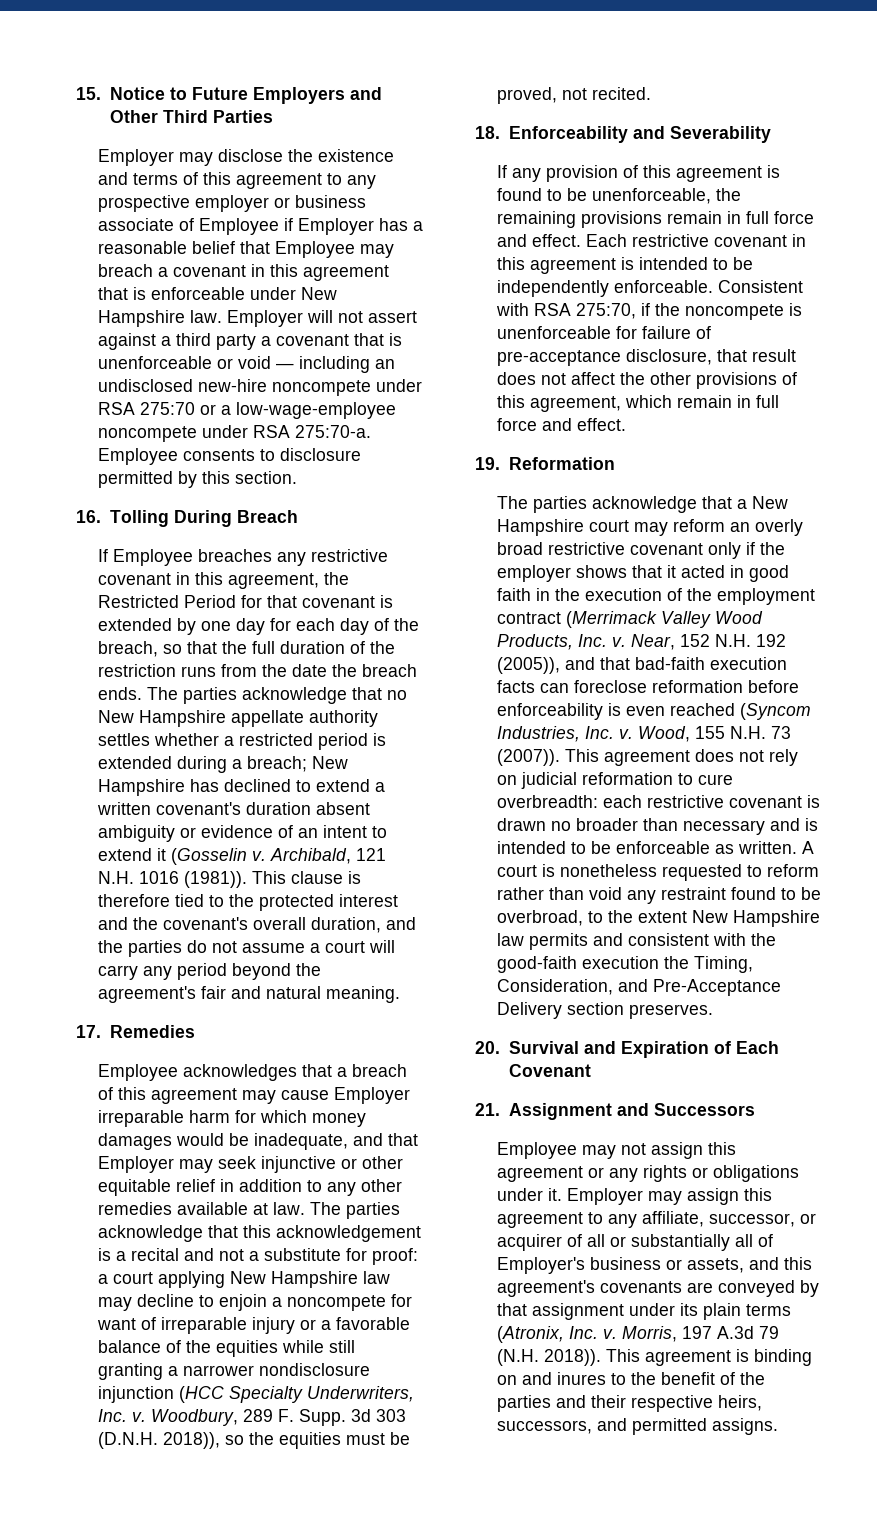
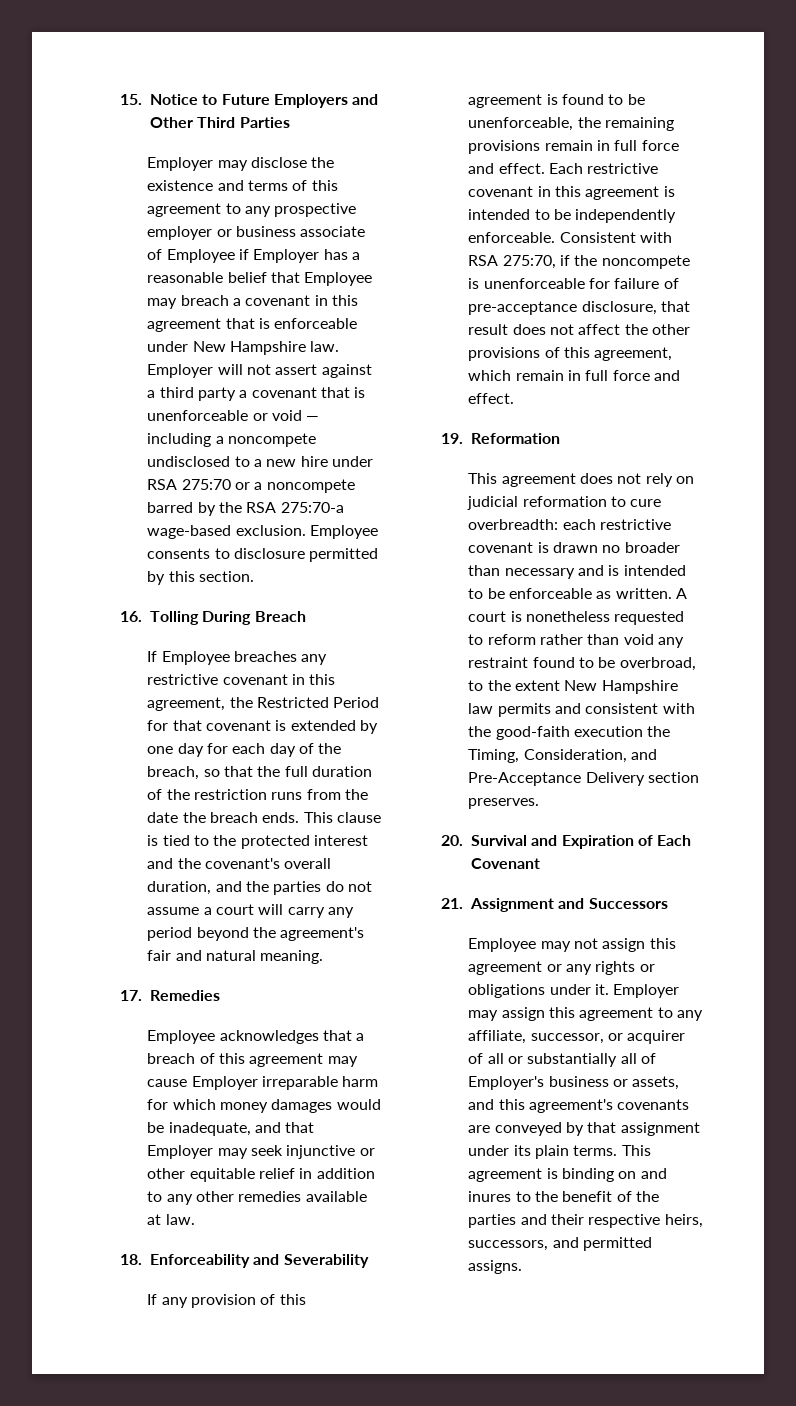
[374,359,395,369] [97,379,371,396] an undisclosed new-hire noncompete -> [215,433,316,447] [147,456,328,467] a noncompete undisclosed to a new hire
[235,402,396,419] [97,425,371,442] low-wage-employee noncompete under RSA 275:70-a. -> [266,479,355,493] [147,502,344,516] [147,525,306,539] noncompete barred by the RSA 275:70-a wage-based exclusion.
[146,687,407,704] [97,710,378,727] [97,733,386,750] [97,756,348,773] [97,779,385,796] [96,802,370,815] [97,825,387,842] [97,848,386,865] [97,871,247,888] The parties acknowledge that no New Hampshire appellate authority settles whether a restricted period is extended during a breach; New Hampshire has declined to extend a written covenant's duration absent ambiguity or evidence of an intent to extend it (Gosselin v. Archibald, 121 N.H. 1016 (1981)). -> (300, 817) none
[97,894,170,907] therefore -> (159, 840) none
[309,1202,400,1219] [97,1225,421,1242] [97,1248,418,1265] [97,1271,390,1288] [97,1294,412,1311] [96,1317,410,1334] [97,1340,355,1357] [97,1363,370,1380] [97,1386,414,1403] [97,1409,406,1426] [97,1432,410,1449] [496,87,651,104] The parties acknowledge that this acknowledgement is a recital and not a substitute for proof: a court applying New Hampshire law may decline to enjoin a noncompete for want of irreparable injury or a favorable balance of the equities while still granting a narrower nondisclosure injunction (HCC Specialty Underwriters, Inc. v. Woodbury, 289 F. Supp. 3d 303 (D.N.H. 2018)), so the equities must be proved, not recited. -> (195, 1219) none
[496,496,788,513] [496,519,803,536] [496,542,785,559] [496,565,789,582] [496,588,815,605] [496,611,763,628] [496,634,786,650] [496,657,787,674] [496,680,799,693] [496,703,811,720] [496,726,791,742] [496,749,560,766] The parties acknowledge that a New Hampshire court may reform an overly broad restrictive covenant only if the employer shows that it acted in good faith in the execution of the employment contract (Merrimack Valley Wood Products, Inc. v. Near, 152 N.H. 192 (2005)), and that bad-faith execution facts can foreclose reformation before enforceability is even reached (Syncom Industries, Inc. v. Wood, 155 N.H. 73 (2007)). -> (561, 438) none
[745,1304,791,1316] [496,1326,779,1343] [496,1349,601,1366] terms (Atronix, Inc. v. Morris, 197 A.3d 79 (N.H. 2018)). -> [573,1145,618,1156] terms.

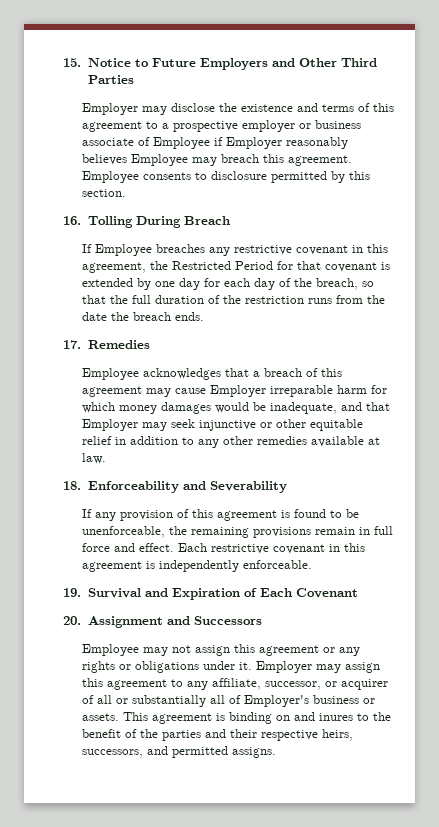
[244,206,271,217] any -> [161,123,169,129] a
[323,249,360,260] [147,272,373,286] [147,295,358,309] [147,318,358,332] [147,341,340,355] [147,364,372,378] [147,387,366,401] [147,410,320,421] [147,433,316,447] [147,456,373,467] [147,479,355,493] [147,502,344,516] [147,525,306,539] has a reasonable belief that Employee may breach a covenant in this agreement that is enforceable under New Hampshire law. Employer will not assert against a third party a covenant that is unenforceable or void — including a noncompete undisclosed to a new hire under RSA 275:70 or a noncompete barred by the RSA 275:70-a wage-based exclusion. -> [285,137,348,149] [81,154,352,166] reasonably believes Employee may breach this agreement.
[303,812,381,823] [147,835,368,849] [147,858,332,869] [147,881,372,895] [147,904,354,918] [147,927,365,941] [147,950,324,964] This clause is tied to the protected interest and the covenant's overall duration, and the parties do not assume a court will carry any period beyond the agreement's fair and natural meaning. -> (204, 316) none
[468,209,571,220] intended to be -> (155, 565) none
[559,232,672,243] [468,255,690,269] [468,278,679,289] [468,301,690,315] [468,324,690,335] [468,347,673,361] [468,370,680,381] [468,393,515,404] [441,433,561,444] [468,473,694,487] [467,496,662,510] [468,519,671,530] [468,542,680,553] [468,565,686,579] [468,588,687,599] [468,611,685,625] [468,634,684,648] [468,657,696,671] [468,680,678,694] [468,703,695,717] [468,726,671,740] [468,749,657,763] [468,772,699,786] [468,798,540,809] [441,835,464,846] Consistent with RSA 275:70, if the noncompete is unenforceable for failure of pre-acceptance disclosure, that result does not affect the other provisions of this agreement, which remain in full force and effect. // 19. Reformation // This agreement does not rely on judicial reformation to cure overbreadth: each restrictive covenant is drawn no broader than necessary and is intended to be enforceable as written. A court is nonetheless requested to reform rather than void any restraint found to be overbroad, to the extent New Hampshire law permits and consistent with the good-faith execution the Timing, Consideration, and Pre-Acceptance Delivery section preserves. // 20. -> [63,588,82,597] // 19.
[441,898,464,909] 21. -> [63,616,82,625] 20.
[632,1076,680,1090] [468,1099,690,1113] [468,1122,700,1136] [468,1145,618,1159] assets, and this agreement's covenants are conveyed by that assignment under its plain terms. -> [81,713,119,721] assets.

